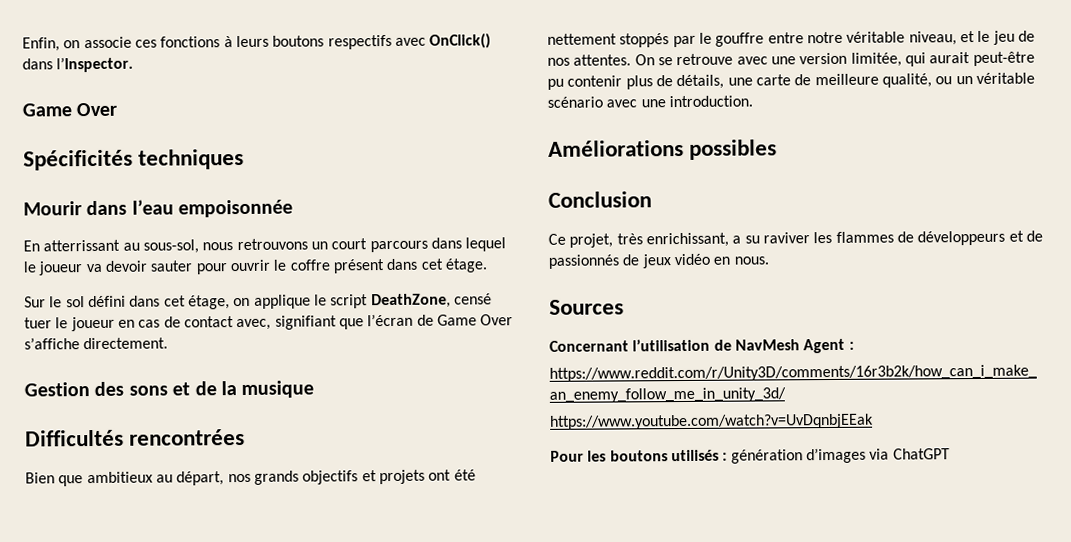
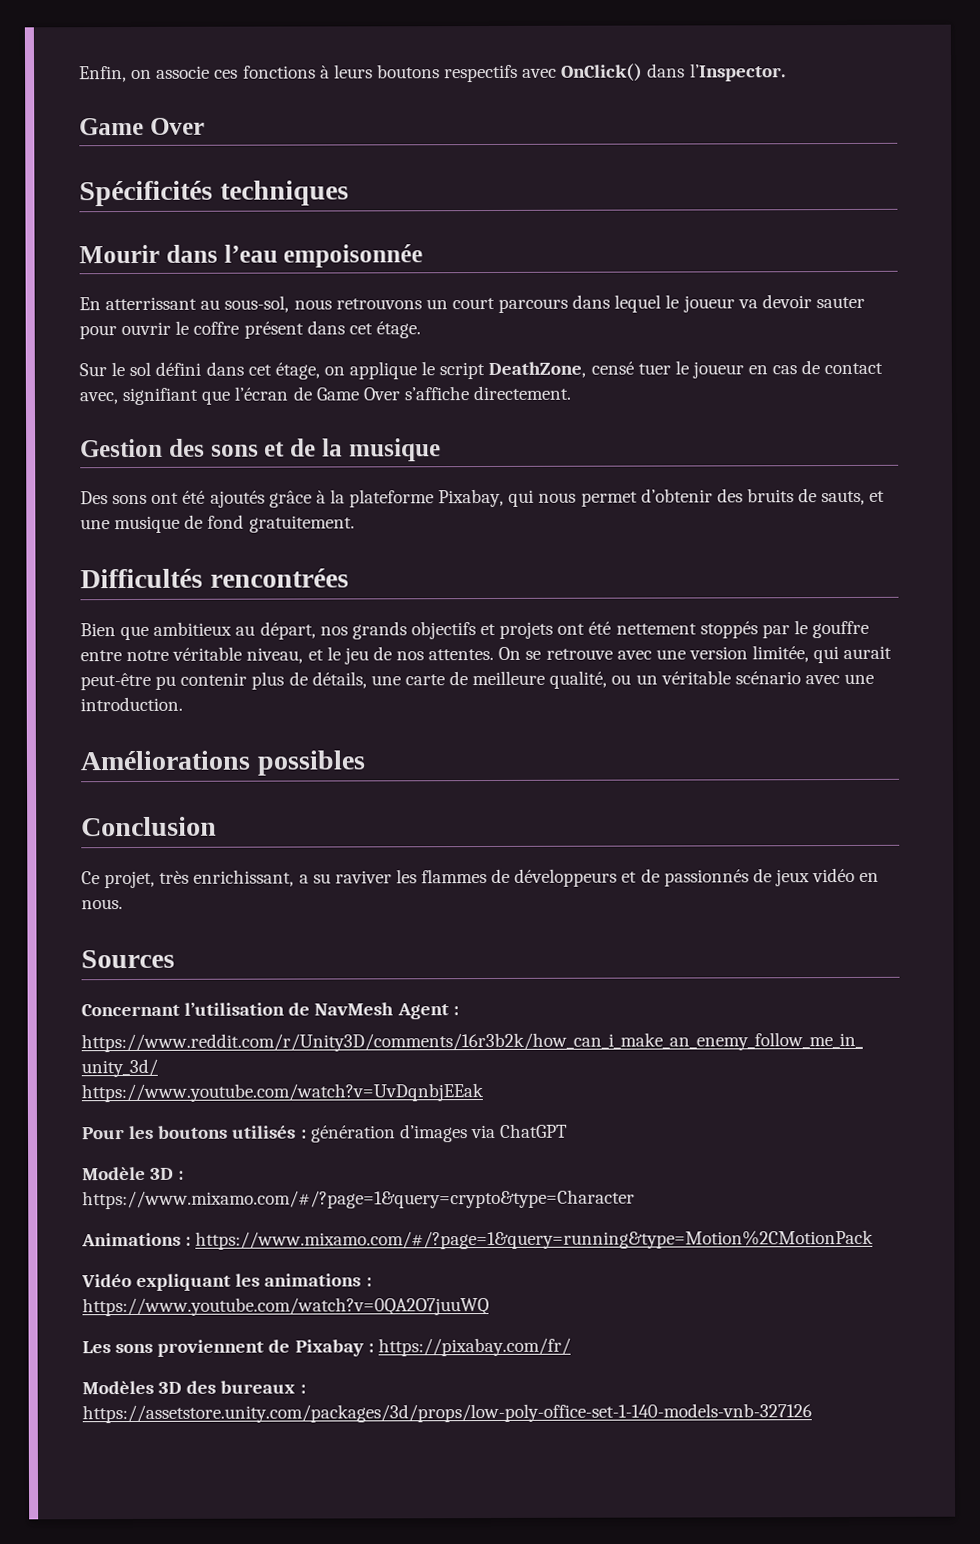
(315, 389) none -> [80,488,886,508] [80,514,355,534] // Des sons ont été ajoutés grâce à la plateforme Pixabay, qui nous permet d’obtenir des bruits de sauts, et une musique de fond gratuitement.
(950, 454) none -> [82,1166,185,1181] [82,1189,635,1210] [81,1229,875,1250] [81,1273,372,1291] [82,1297,489,1317] [82,1337,571,1357] [82,1380,306,1395] [82,1403,812,1424] // Modèle 3D : // https://www.mixamo.com/#/?page=1&query=crypto&type=Character // Animations : https://www.mixamo.com/#/?page=1&query=running&type=Motion%2CMotionPack // Vidéo expliquant les animations : // https://www.youtube.com/watch?v=0QA2O7juuWQ // Les sons proviennent de Pixabay : https://pixabay.com/fr/ // Modèles 3D des bureaux : https://assetstore.unity.com/packages/3d/props/low-poly-office-set-1-140-models-vnb-327126

